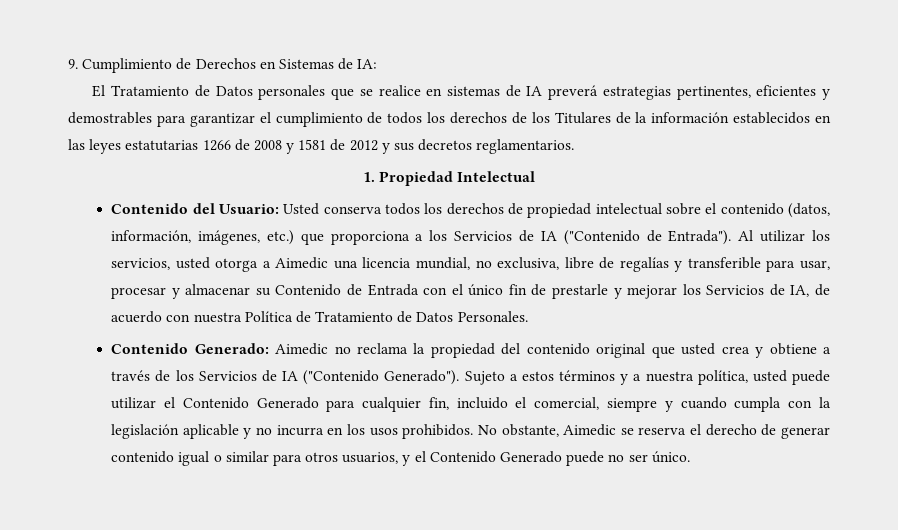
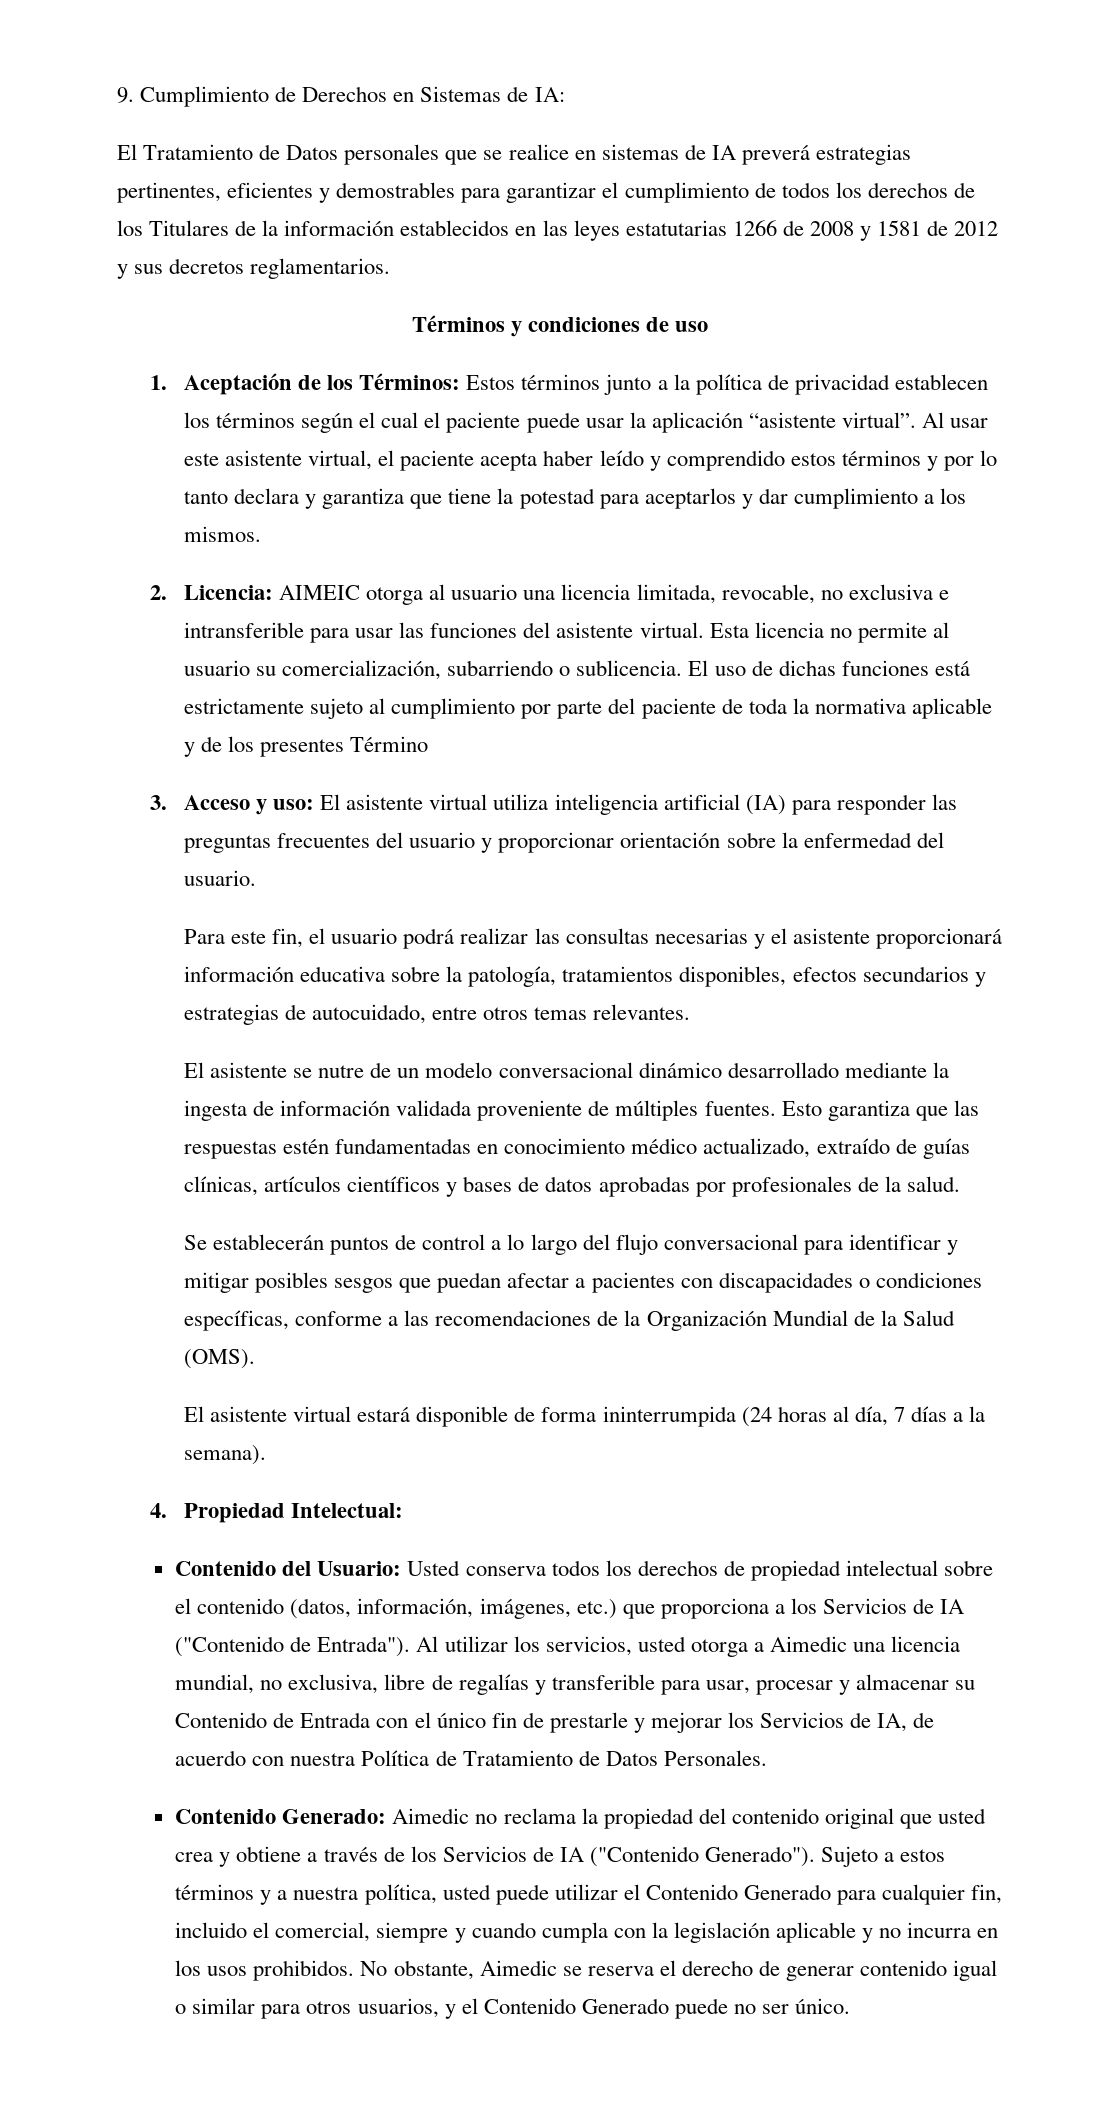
[362,171,536,186] 1. Propiedad Intelectual -> [411,315,709,337] [150,373,988,395] [183,412,989,433] [183,450,998,471] [183,488,967,509] [183,526,261,542] [150,584,949,605] [183,622,949,643] [183,660,970,680] [183,698,992,719] [183,736,429,757] [150,794,957,815] [183,832,944,853] [183,870,256,886] [183,928,1002,949] [183,966,986,987] [183,1004,691,1025] [183,1062,949,1078] [183,1100,979,1121] [183,1138,970,1159] [183,1176,960,1197] [183,1234,958,1255] [183,1272,982,1293] [183,1310,955,1331] [183,1349,255,1369] [183,1406,986,1427] [183,1445,266,1465] [150,1503,404,1523] Términos y condiciones de uso // 1. Aceptación de los Términos: Estos términos junto a la política de privacidad establecen los términos según el cual el paciente puede usar la aplicación “asistente virtual”. Al usar este asistente virtual, el paciente acepta haber leído y comprendido estos términos y por lo tanto declara y garantiza que tiene la potestad para aceptarlos y dar cumplimiento a los mismos. // 2. Licencia: AIMEIC otorga al usuario una licencia limitada, revocable, no exclusiva e intransferible para usar las funciones del asistente virtual. Esta licencia no permite al usuario su comercialización, subarriendo o sublicencia. El uso de dichas funciones está estrictamente sujeto al cumplimiento por parte del paciente de toda la normativa aplicable y de los presentes Término // 3. Acceso y uso: El asistente virtual utiliza inteligencia artificial (IA) para responder las preguntas frecuentes del usuario y proporcionar orientación sobre la enfermedad del usuario. // Para este fin, el usuario podrá realizar las consultas necesarias y el asistente proporcionará información educativa sobre la patología, tratamientos disponibles, efectos secundarios y estrategias de autocuidado, entre otros temas relevantes. // El asistente se nutre de un modelo conversacional dinámico desarrollado mediante la ingesta de información validada proveniente de múltiples fuentes. Esto garantiza que las respuestas estén fundamentadas en conocimiento médico actualizado, extraído de guías clínicas, artículos científicos y bases de datos aprobadas por profesionales de la salud. // Se establecerán puntos de control a lo largo del flujo conversacional para identificar y mitigar posibles sesgos que puedan afectar a pacientes con discapacidades o condiciones específicas, conforme a las recomendaciones de la Organización Mundial de la Salud (OMS). // El asistente virtual estará disponible de forma ininterrumpida (24 horas al día, 7 días a la semana). // 4. Propiedad Intelectual:

